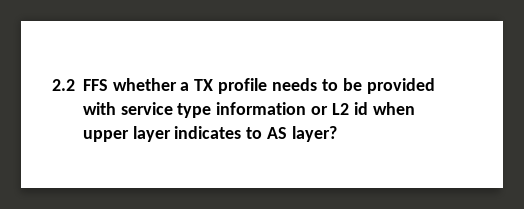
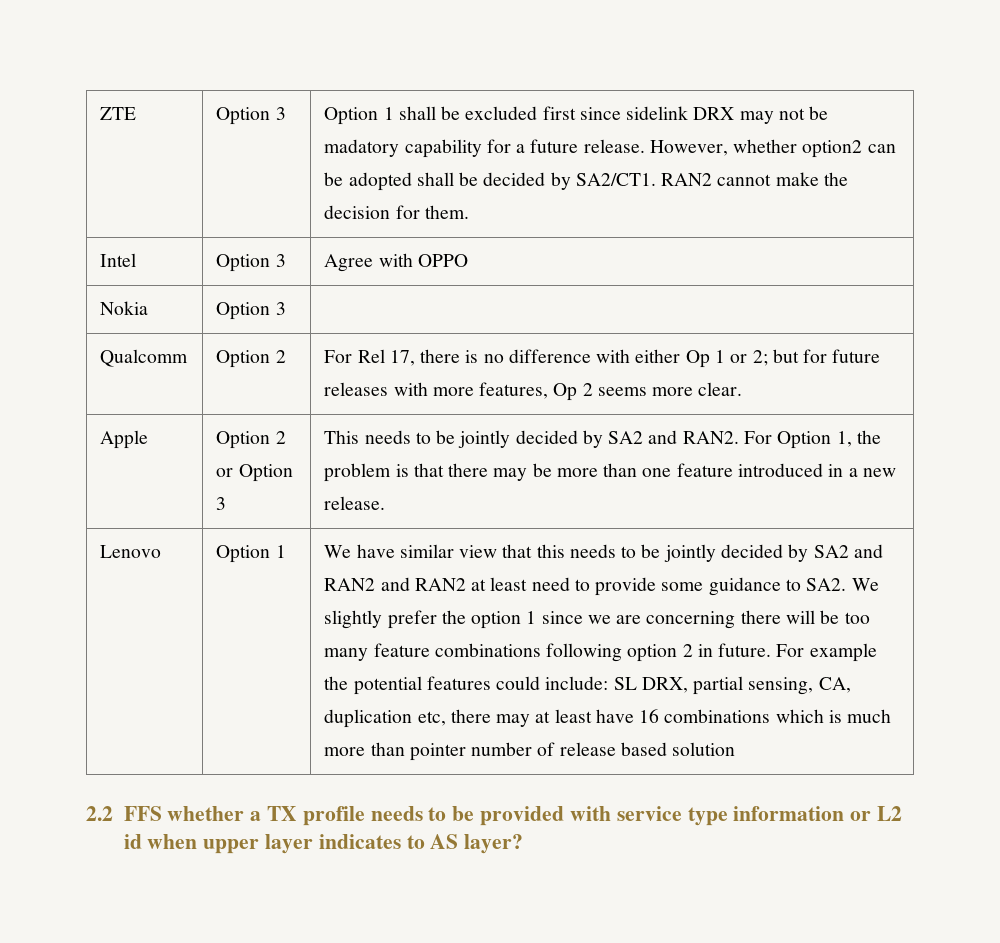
(52, 85) none -> [100,107,137,120] [216,107,286,125] [324,106,829,125] [324,139,896,158] [324,172,848,191] [324,205,469,219] [100,253,137,267] [216,254,286,272] [324,253,468,272] [100,301,149,315] [216,302,286,320] [100,349,189,367] [216,350,286,368] [324,349,881,368] [324,382,743,401] [100,430,149,449] [216,431,286,449] [216,464,293,482] [216,497,227,510] [324,430,881,449] [324,463,896,482] [324,496,386,510] [100,545,162,558] [216,545,286,563] [324,544,883,562] [324,577,879,596] [324,610,870,629] [324,643,877,662] [324,676,851,695] [324,709,892,728] [324,742,736,761] ZTE | Option 3 | Option 1 shall be excluded first since sidelink DRX may not be madatory capability for a future release. However, whether option2 can be adopted shall be decided by SA2/CT1. RAN2 cannot make the decision for them. // Intel | Option 3 | Agree with OPPO // Nokia | Option 3 | // Qualcomm | Option 2 | For Rel 17, there is no difference with either Op 1 or 2; but for future releases with more features, Op 2 seems more clear. // Apple | Option 2 or Option 3 | This needs to be jointly decided by SA2 and RAN2. For Option 1, the problem is that there may be more than one feature introduced in a new release. // Lenovo | Option 1 | We have similar view that this needs to be jointly decided by SA2 and RAN2 and RAN2 at least need to provide some guidance to SA2. We slightly prefer the option 1 since we are concerning there will be too many feature combinations following option 2 in future. For example the potential features could include: SL DRX, partial sensing, CA, duplication etc, there may at least have 16 combinations which is much more than pointer number of release based solution //

